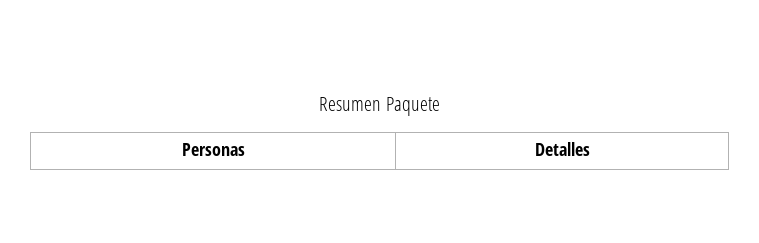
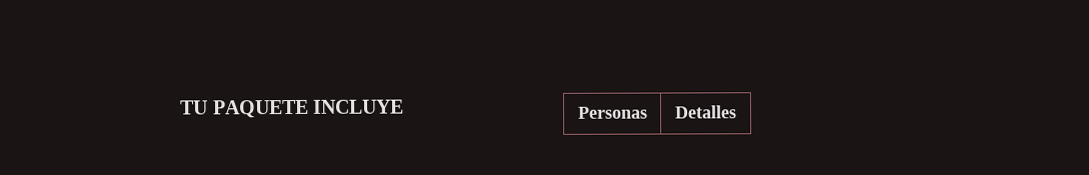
[318,97,441,116] Resumen Paquete -> [180,99,404,119] TU PAQUETE INCLUYE

